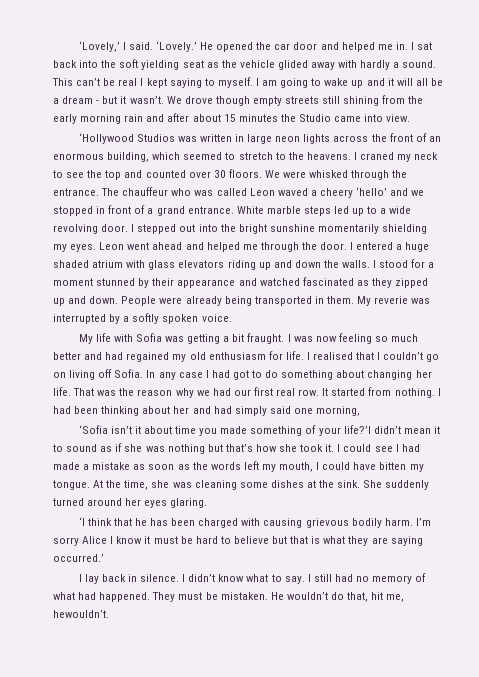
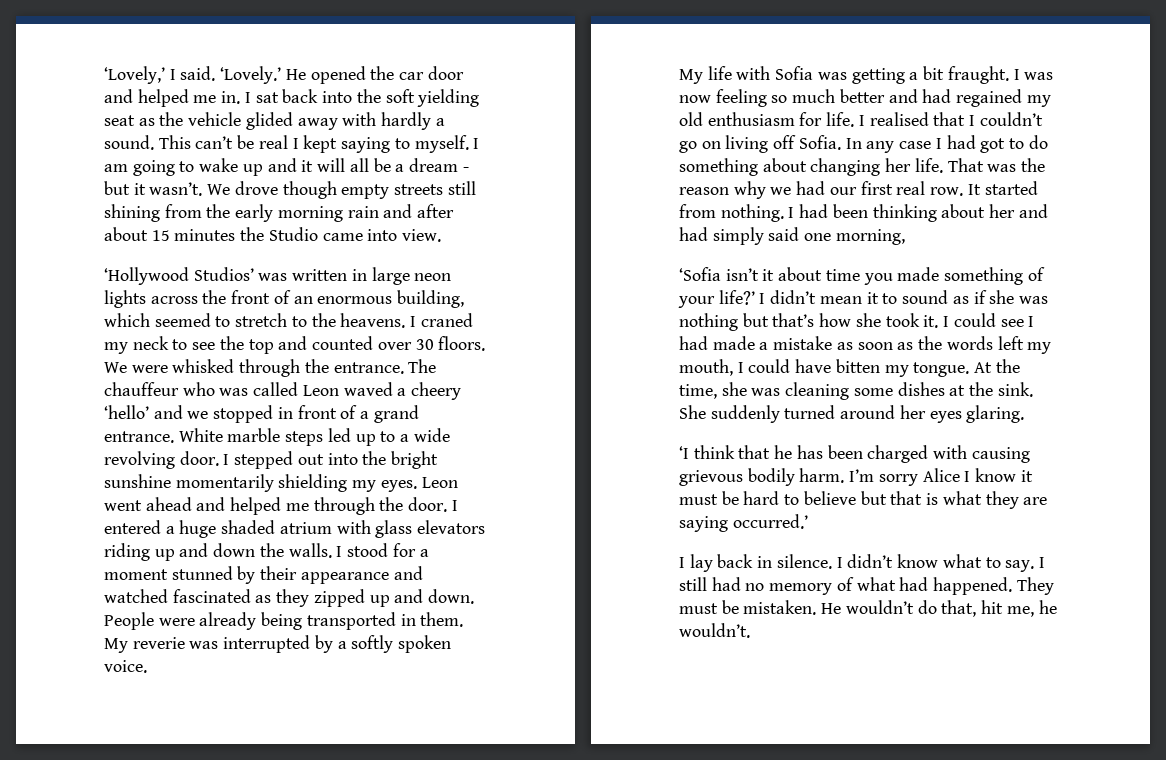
[136,134,175,142] Studios -> [193,267,254,281] Studios’
[343,425,371,434] life?’I -> [718,290,766,305] life?’ I
[53,610,109,618] hewouldn’t. -> [1038,600,1057,614] [679,623,750,638] he wouldn’t.

